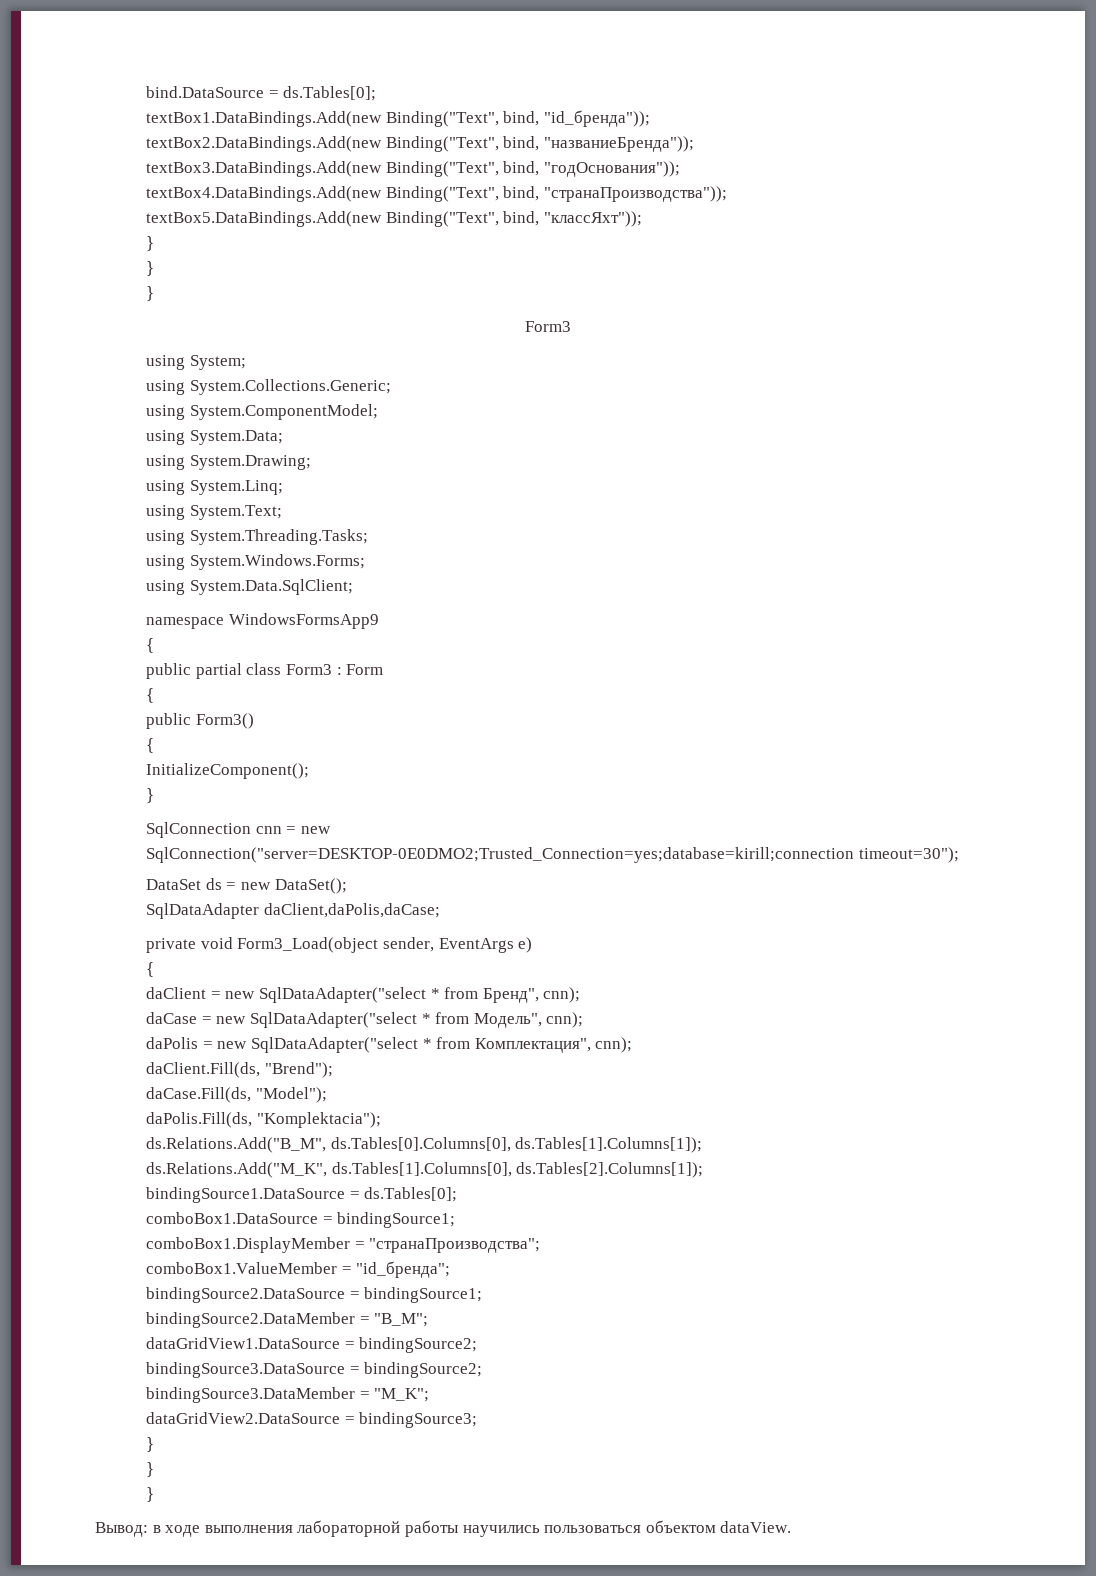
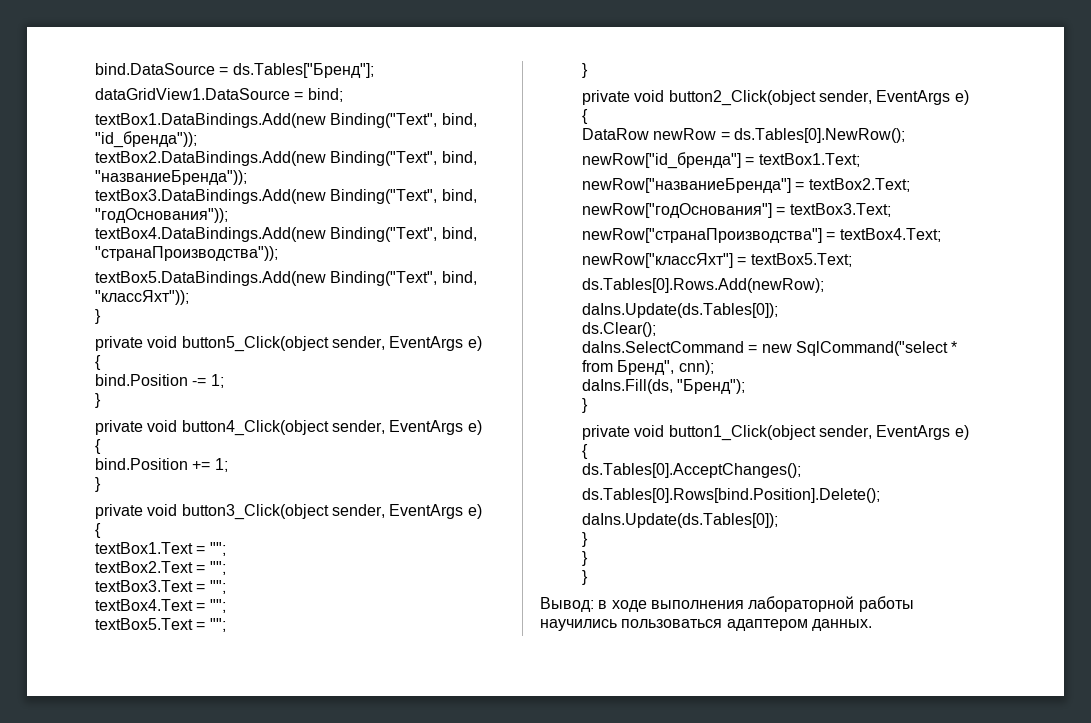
[283,86,377,101] ds.Tables[0]; -> [232,63,374,78] [95,88,343,102] ds.Tables["Бренд"]; // dataGridView1.DataSource = bind;
[146,261,155,276] [146,286,155,301] [525,321,571,332] [146,355,246,370] [146,379,391,395] [146,404,378,420] [146,430,283,445] [146,455,311,470] [146,480,283,495] [146,505,282,520] [146,529,368,545] [146,554,365,570] [146,579,353,595] [146,613,379,629] [146,638,155,653] [146,663,384,679] [146,688,155,703] [146,713,254,729] [146,738,155,753] [146,763,310,779] [146,788,155,803] [146,822,332,838] [146,847,959,863] [146,878,347,894] [146,903,440,919] [146,937,533,953] [146,962,155,977] [146,987,427,1003] // } // } // Form3 // using System; // using System.Collections.Generic; // using System.ComponentModel; // using System.Data; // using System.Drawing; // using System.Linq; // using System.Text; // using System.Threading.Tasks; // using System.Windows.Forms; // using System.Data.SqlClient; // namespace WindowsFormsApp9 // { // public partial class Form3 : Form // { // public Form3() // { // InitializeComponent(); // } // SqlConnection cnn = new SqlConnection("server=DESKTOP-0E0DMO2;Trusted_Connection=yes;database=kirill;connection timeout=30"); // DataSet ds = new DataSet(); // SqlDataAdapter daClient,daPolis,daCase; // private void Form3_Load(object sender, EventArgs e) // { // daClient = new SqlDataAdapter("select -> [95,336,482,352] [95,355,102,370] [95,374,224,388] [95,393,102,408] [95,420,482,436] [95,439,102,454] [95,458,228,472] [95,477,102,492] [95,504,482,520] [95,523,102,538] [95,542,226,556] [95,561,226,575] [95,580,226,594] [95,599,226,613] [95,618,226,632] [582,63,589,78] [582,90,969,106] [582,109,589,124] [582,128,906,143] [582,152,860,169] [582,178,910,193] [582,203,891,218] [582,228,941,243] [582,253,852,268] [582,278,825,293] [582,303,779,318] [582,322,657,337] [582,341,949,356] // private void button5_Click(object sender, EventArgs e) // { // bind.Position -= 1; // } // private void button4_Click(object sender, EventArgs e) // { // bind.Position += 1; // } // private void button3_Click(object sender, EventArgs e) // { // textBox1.Text = ""; // textBox2.Text = ""; // textBox3.Text = ""; // textBox4.Text = ""; // textBox5.Text = ""; // } // private void button2_Click(object sender, EventArgs e) // { // DataRow newRow = ds.Tables[0].NewRow(); // newRow["id_бренда"] = textBox1.Text; // newRow["названиеБренда"] = textBox2.Text; // newRow["годОснования"] = textBox3.Text; // newRow["странаПроизводства"] = textBox4.Text; // newRow["классЯхт"] = textBox5.Text; // ds.Tables[0].Rows.Add(newRow); // daIns.Update(ds.Tables[0]); // ds.Clear(); // daIns.SelectCommand = new SqlCommand("select
[146,1012,584,1028] [146,1037,633,1053] [146,1062,333,1078] [146,1087,327,1103] [146,1112,381,1128] [146,1137,703,1153] [146,1162,704,1178] [146,1187,458,1203] [146,1212,456,1228] [146,1237,541,1253] [146,1261,451,1278] [146,1287,483,1303] [146,1312,429,1328] [146,1337,478,1353] [146,1362,483,1378] [146,1387,430,1403] [146,1412,478,1428] daCase = new SqlDataAdapter("select * from Модель", cnn); // daPolis = new SqlDataAdapter("select * from Комплектация", cnn); // daClient.Fill(ds, "Brend"); // daCase.Fill(ds, "Model"); // daPolis.Fill(ds, "Komplektacia"); // ds.Relations.Add("B_M", ds.Tables[0].Columns[0], ds.Tables[1].Columns[1]); // ds.Relations.Add("M_K", ds.Tables[1].Columns[0], ds.Tables[2].Columns[1]); // bindingSource1.DataSource = ds.Tables[0]; // comboBox1.DataSource = bindingSource1; // comboBox1.DisplayMember = "странаПроизводства"; // comboBox1.ValueMember = "id_бренда"; // bindingSource2.DataSource = bindingSource1; // bindingSource2.DataMember = "B_M"; // dataGridView1.DataSource = bindingSource2; // bindingSource3.DataSource = bindingSource2; // bindingSource3.DataMember = "M_K"; // dataGridView2.DataSource = bindingSource3; -> [582,379,746,394] [582,398,589,413] [582,425,969,441] [582,444,589,459] [582,463,802,478] [582,488,881,503] [582,513,779,528] daIns.Fill(ds, "Бренд"); // } // private void button1_Click(object sender, EventArgs e) // { // ds.Tables[0].AcceptChanges(); // ds.Tables[0].Rows[bind.Position].Delete(); // daIns.Update(ds.Tables[0]);
[645,1520,792,1533] объектом dataView. -> [726,619,872,631] адаптером данных.

